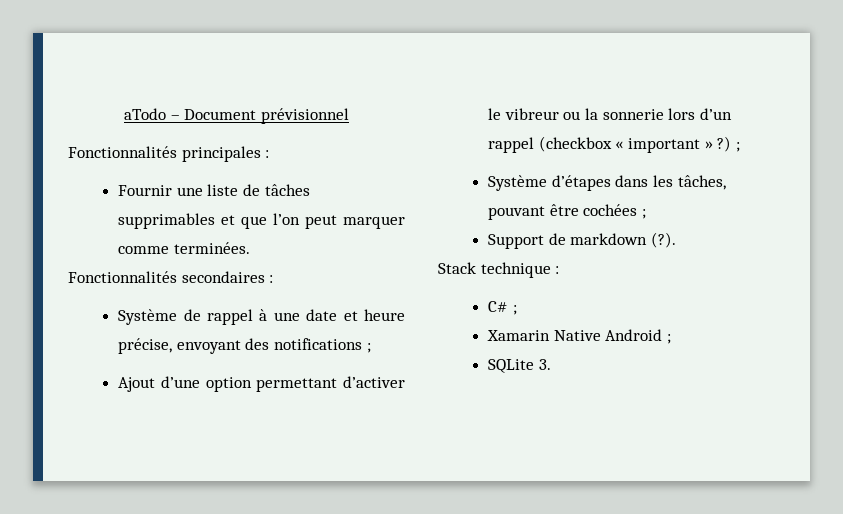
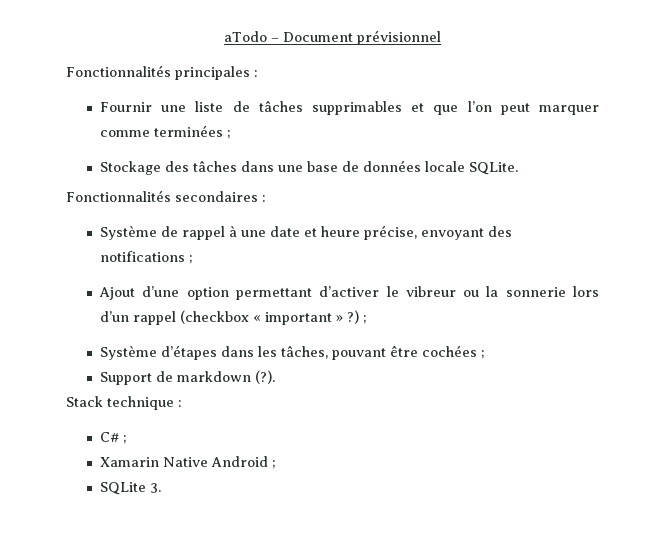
[173,242,250,254] terminées. -> [154,125,232,139] [100,160,519,175] terminées ; // Stockage des tâches dans une base de données locale SQLite.

